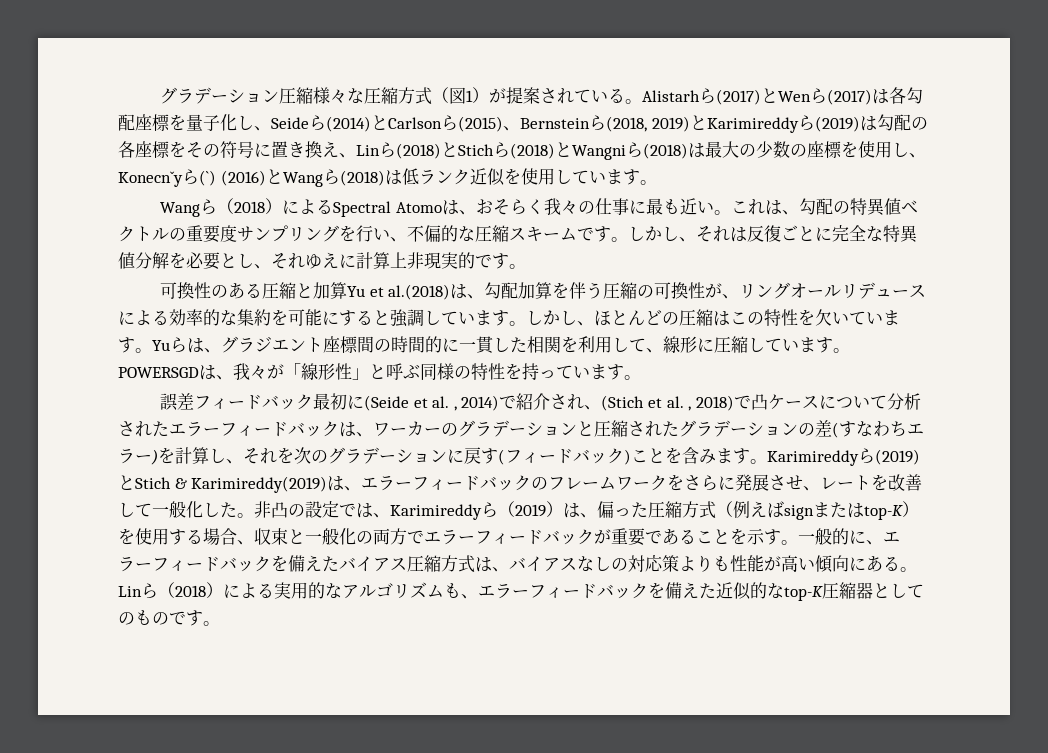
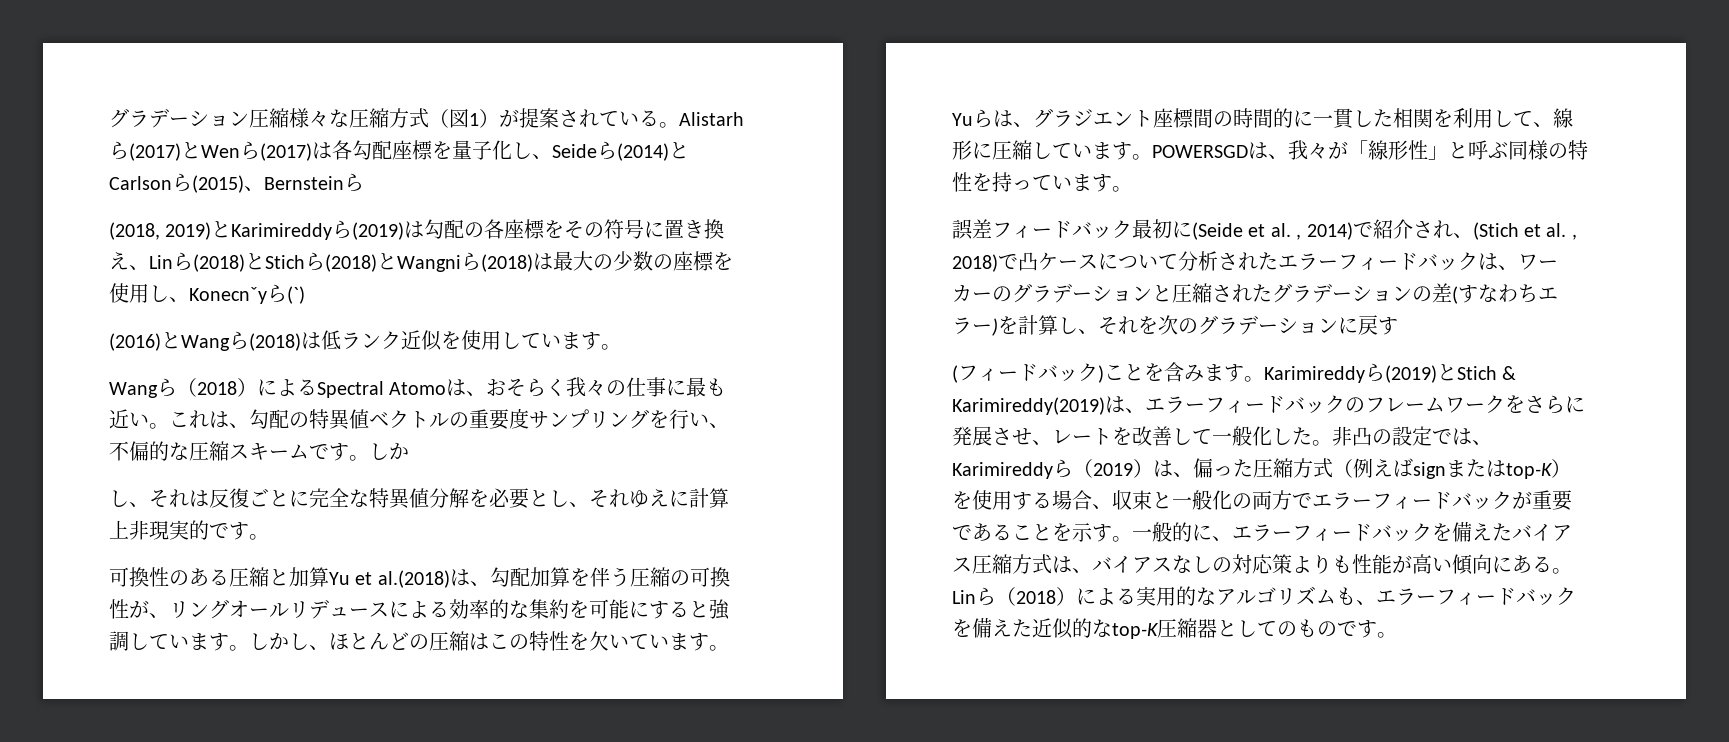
(606, 123) none -> (364, 182) //
(216, 178) none -> (305, 295) //
(662, 233) none -> (409, 451) //
(498, 456) none -> (1398, 326) //

